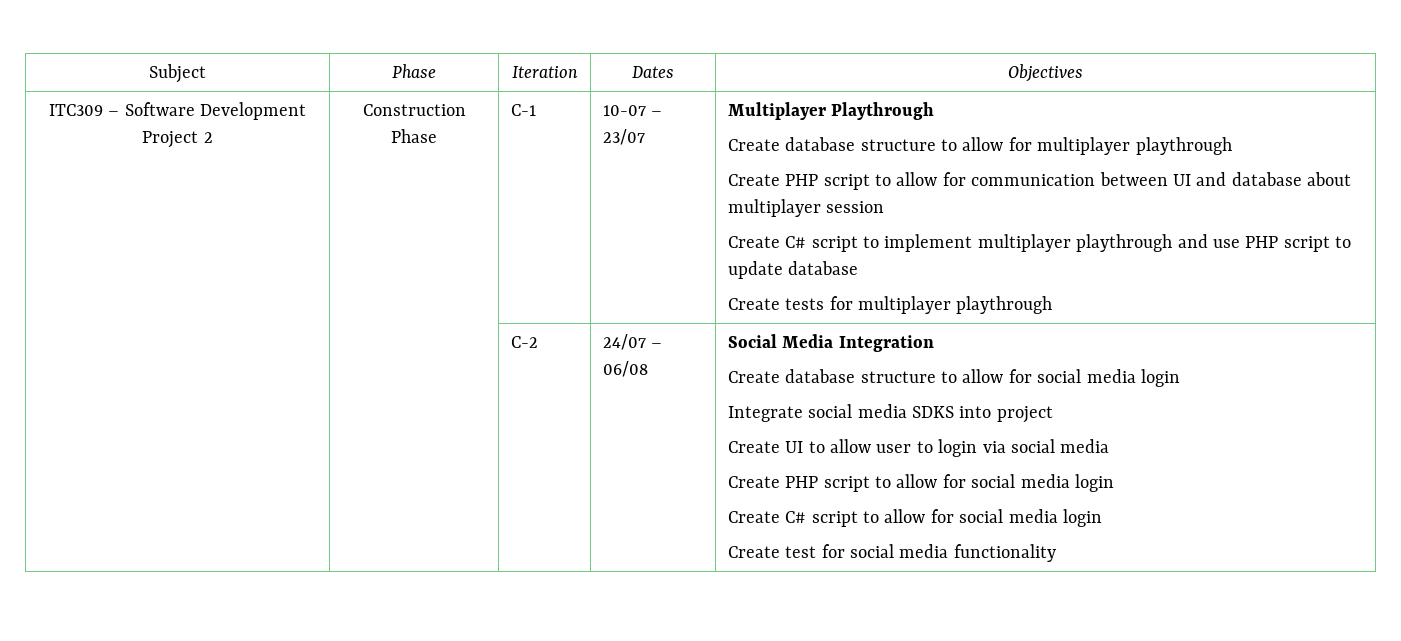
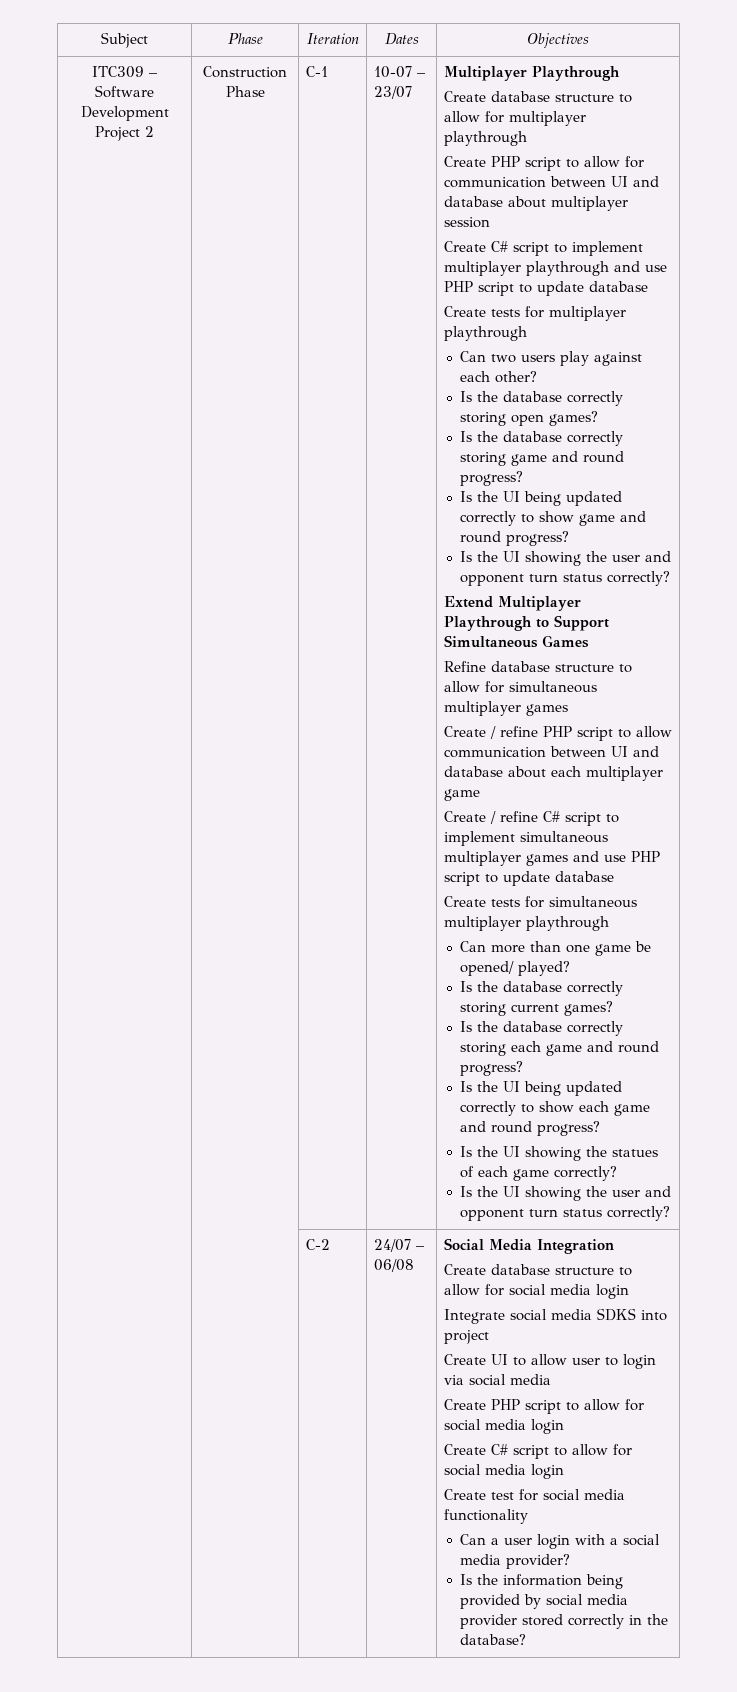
(1053, 305) none -> [460,351,643,366] [460,371,538,383] [460,391,624,406] [460,411,599,426] [460,431,624,446] [460,451,625,466] [460,471,524,486] [460,491,623,506] [460,511,647,526] [460,531,570,546] [460,551,672,566] [460,571,671,586] [443,596,581,611] [443,615,609,631] [443,635,589,648] [443,661,632,673] [443,681,597,693] [443,701,568,716] [443,726,672,741] [443,746,659,758] [443,766,663,781] [443,789,480,801] [443,811,619,826] [443,831,608,846] [443,851,660,866] [443,871,614,886] [443,896,637,908] [443,916,609,931] [460,941,652,956] [460,961,571,976] [460,981,624,996] [460,1001,614,1016] [460,1021,624,1036] [460,1041,660,1056] [460,1061,524,1076] [460,1081,623,1096] [460,1101,651,1116] [460,1121,601,1136] [460,1146,659,1161] [460,1166,618,1181] [460,1186,672,1201] [460,1206,671,1221] // Can two users play against each other? // Is the database correctly storing open games? // Is the database correctly storing game and round progress? // Is the UI being updated correctly to show game and round progress? // Is the UI showing the user and opponent turn status correctly? // Extend Multiplayer Playthrough to Support Simultaneous Games // Refine database structure to allow for simultaneous multiplayer games // Create / refine PHP script to allow communication between UI and database about each multiplayer game // Create / refine C# script to implement simultaneous multiplayer games and use PHP script to update database // Create tests for simultaneous multiplayer playthrough // Can more than one game be opened/ played? // Is the database correctly storing current games? // Is the database correctly storing each game and round progress? // Is the UI being updated correctly to show each game and round progress? // Is the UI showing the statues of each game correctly? // Is the UI showing the user and opponent turn status correctly?
(1056, 553) none -> [460,1534,661,1549] [460,1554,571,1569] [460,1574,624,1589] [460,1594,629,1609] [460,1614,669,1629] [460,1634,527,1645] // Can a user login with a social media provider? // Is the information being provided by social media provider stored correctly in the database?

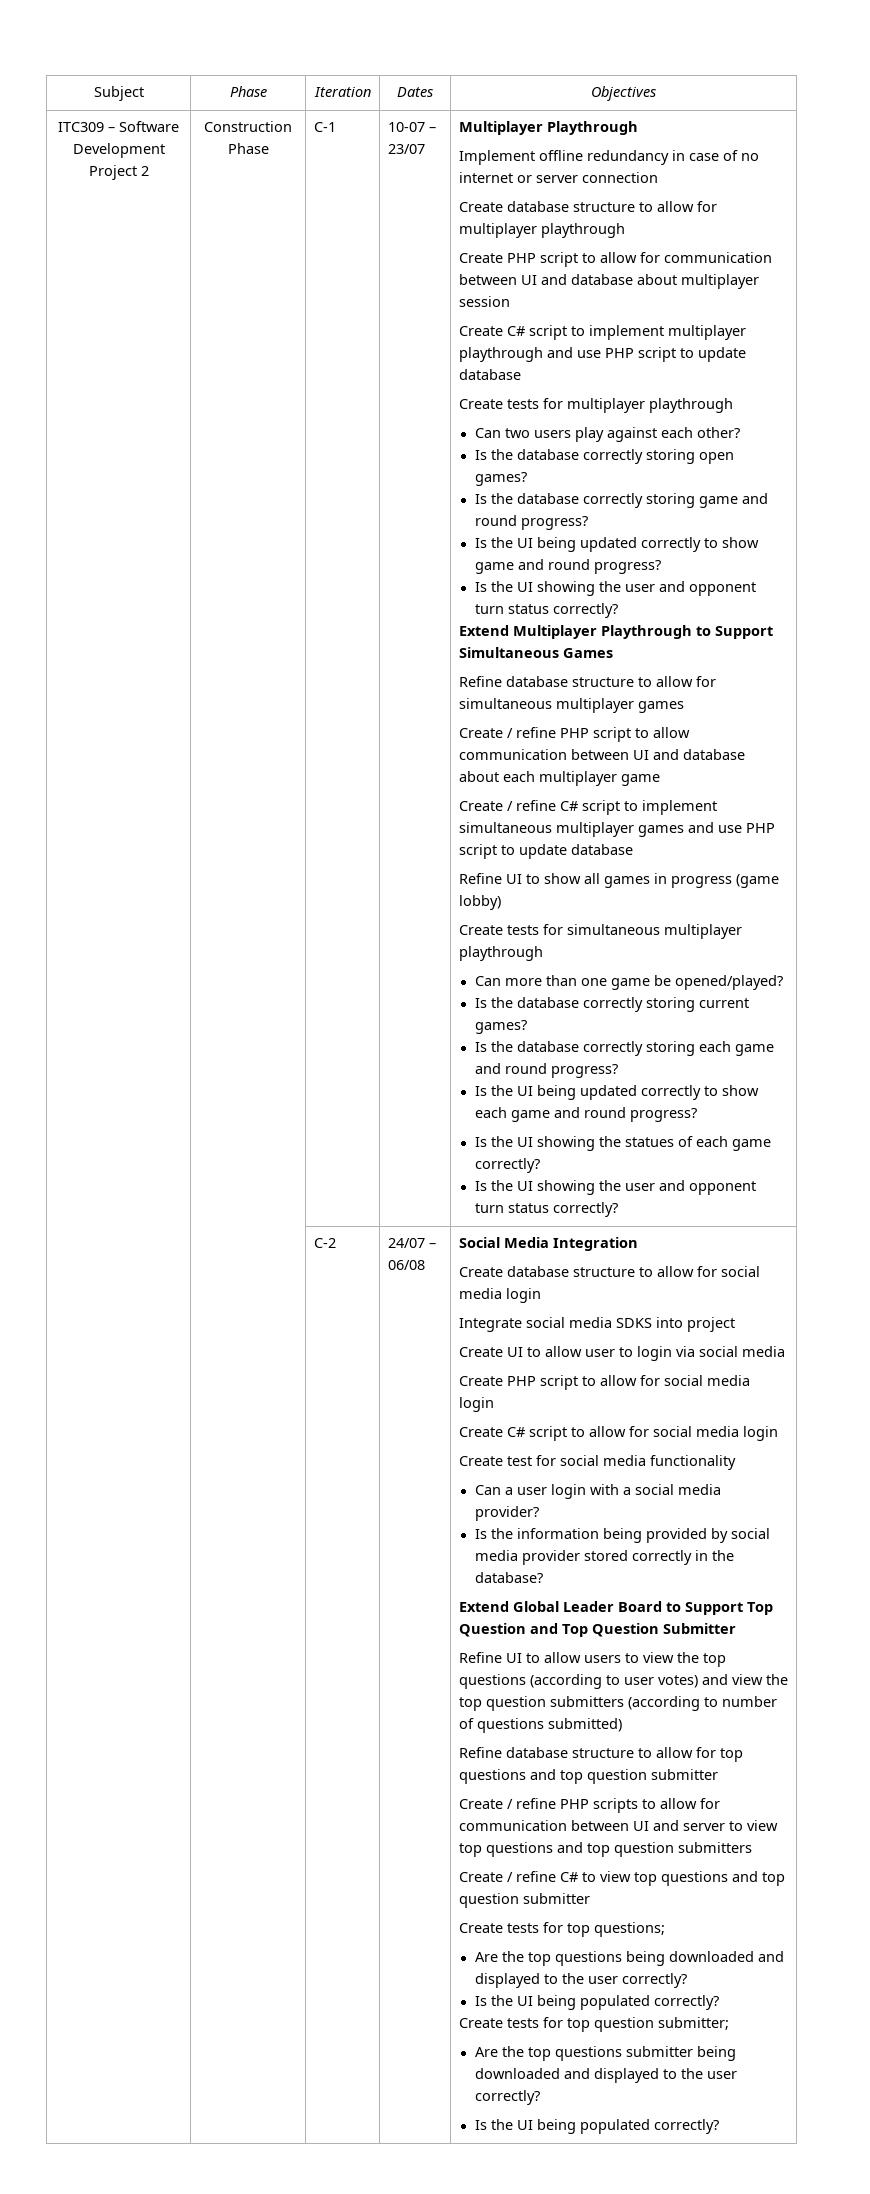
(620, 73) none -> [458,150,759,165] [458,172,658,183] // Implement offline redundancy in case of no internet or server connection
(614, 876) none -> [458,873,779,888] [458,895,501,910] // Refine UI to show all games in progress (game lobby)
[460,961,571,976] opened/ played? -> [674,975,783,990] opened/played?
(527, 1639) none -> [458,1601,773,1615] [458,1623,736,1637] [458,1652,726,1667] [458,1674,788,1689] [458,1696,777,1711] [458,1718,622,1733] [458,1747,743,1762] [458,1769,718,1784] [458,1798,720,1813] [458,1820,778,1831] [458,1842,752,1857] [458,1871,785,1886] [458,1893,590,1908] [458,1922,665,1937] [474,1951,784,1966] [474,1973,687,1988] [474,1995,719,2010] [458,2017,729,2032] [474,2046,736,2061] [474,2068,737,2083] [474,2090,540,2105] [474,2119,719,2134] // Extend Global Leader Board to Support Top Question and Top Question Submitter // Refine UI to allow users to view the top questions (according to user votes) and view the top question submitters (according to number of questions submitted) // Refine database structure to allow for top questions and top question submitter // Create / refine PHP scripts to allow for communication between UI and server to view top questions and top question submitters // Create / refine C# to view top questions and top question submitter // Create tests for top questions; // Are the top questions being downloaded and displayed to the user correctly? // Is the UI being populated correctly? // Create tests for top question submitter; // Are the top questions submitter being downloaded and displayed to the user correctly? // Is the UI being populated correctly?

